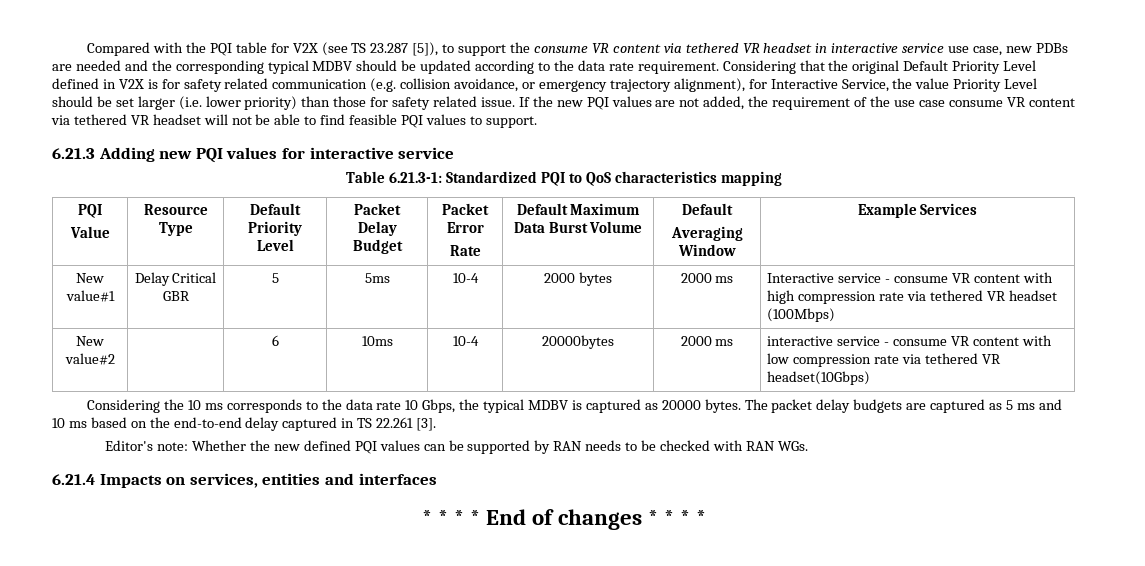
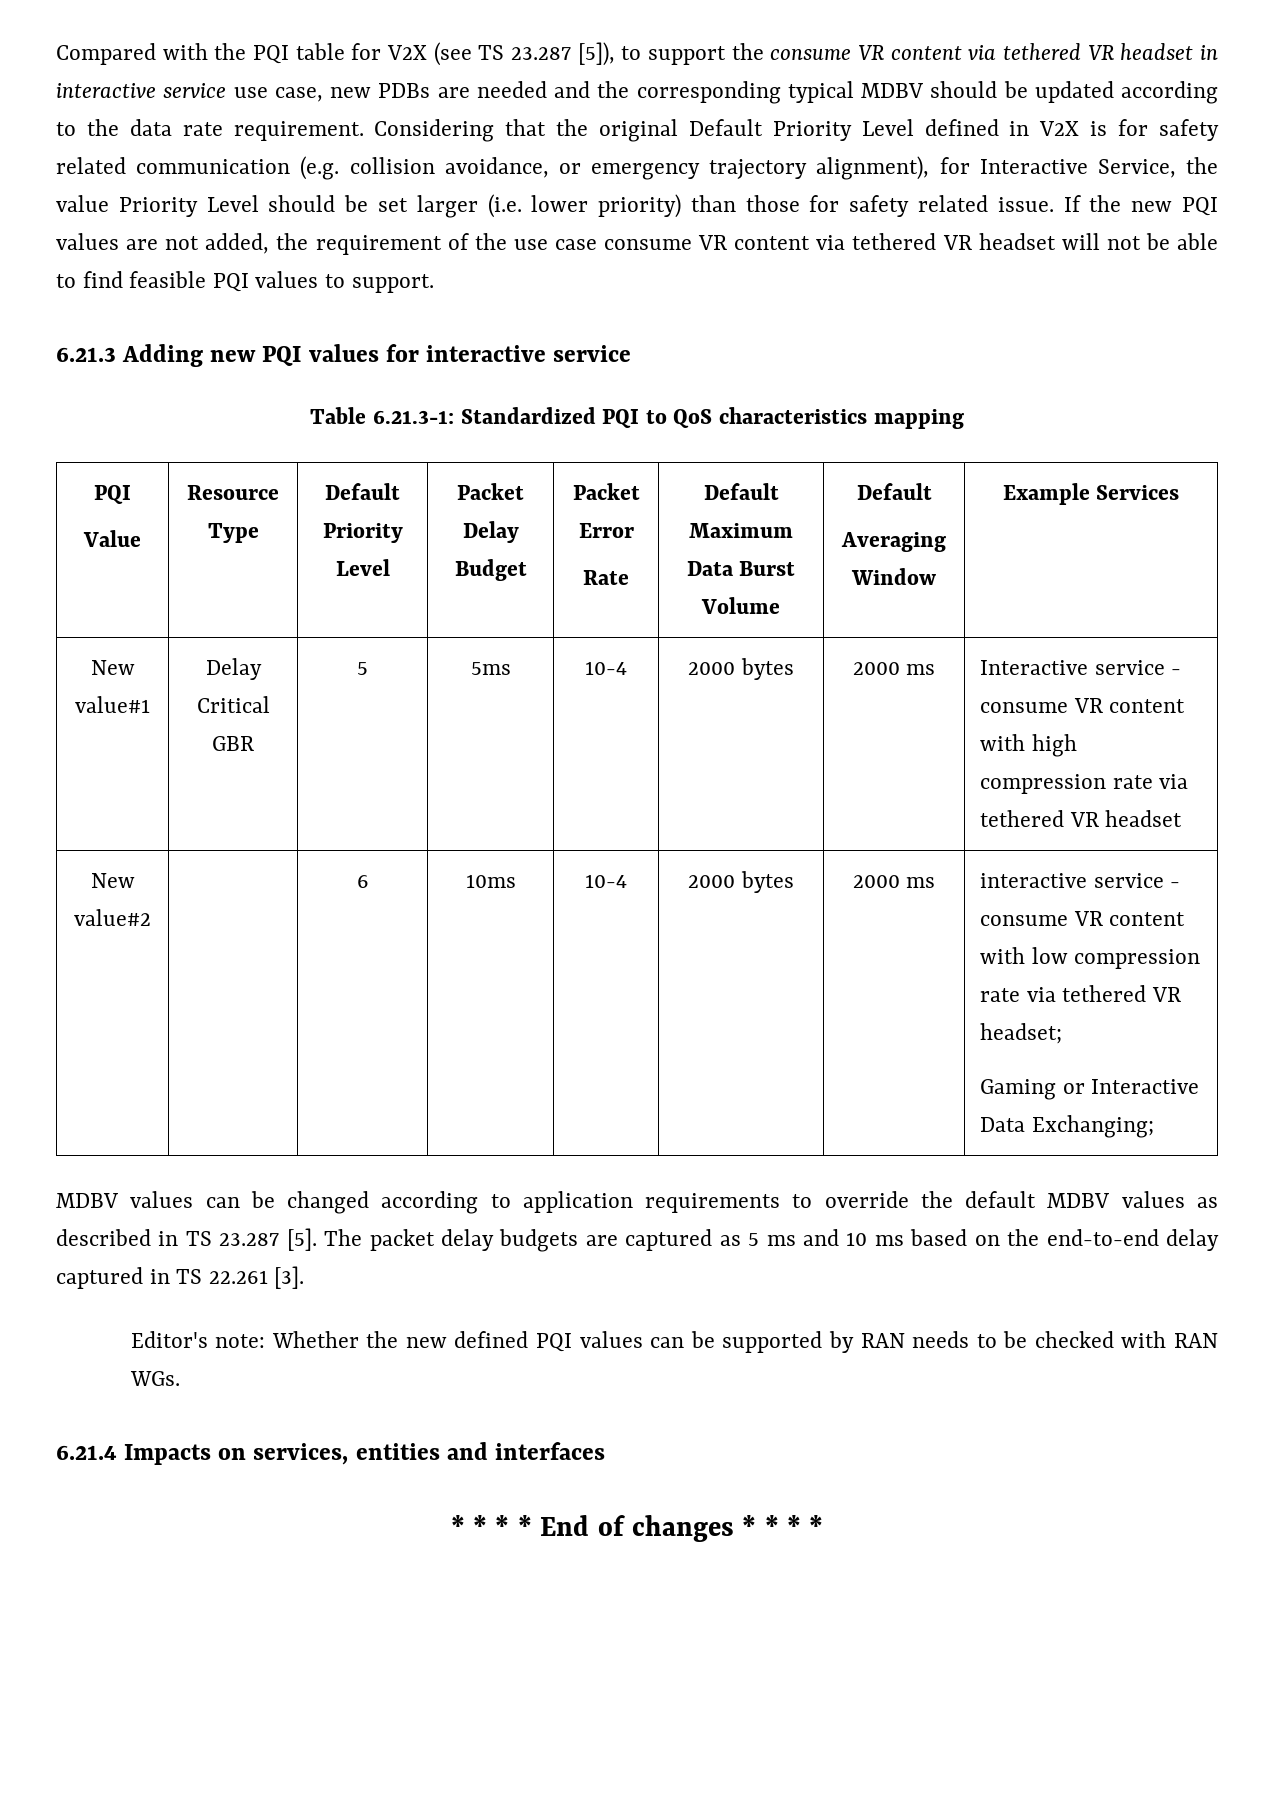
[767,308,836,322] (100Mbps) -> (1183, 818) none
[542,335,614,349] 20000bytes -> [688,871,794,893] 2000 bytes
[767,371,871,385] [87,399,741,413] headset(10Gbps) // Considering the 10 ms corresponds to the data rate 10 Gbps, the typical MDBV is captured as 20000 bytes. -> [980,1023,1063,1044] [980,1079,1200,1100] [980,1115,1154,1138] [56,1191,1218,1214] [56,1228,317,1251] headset; // Gaming or Interactive Data Exchanging; // MDBV values can be changed according to application requirements to override the default MDBV values as described in TS 23.287 [5].

